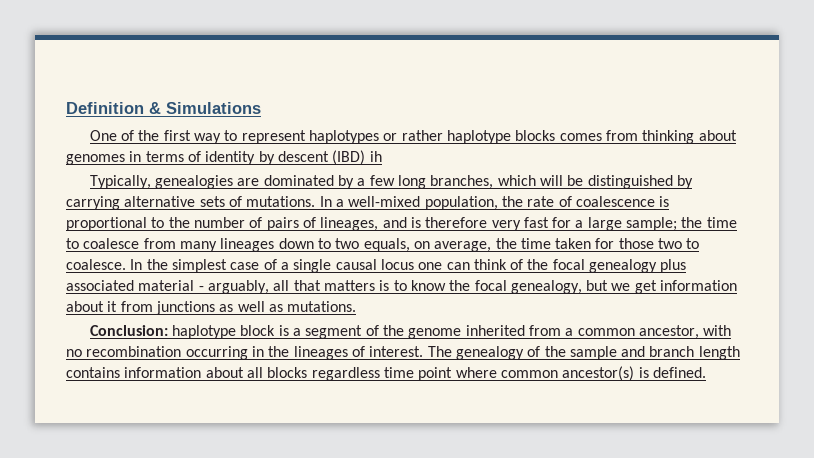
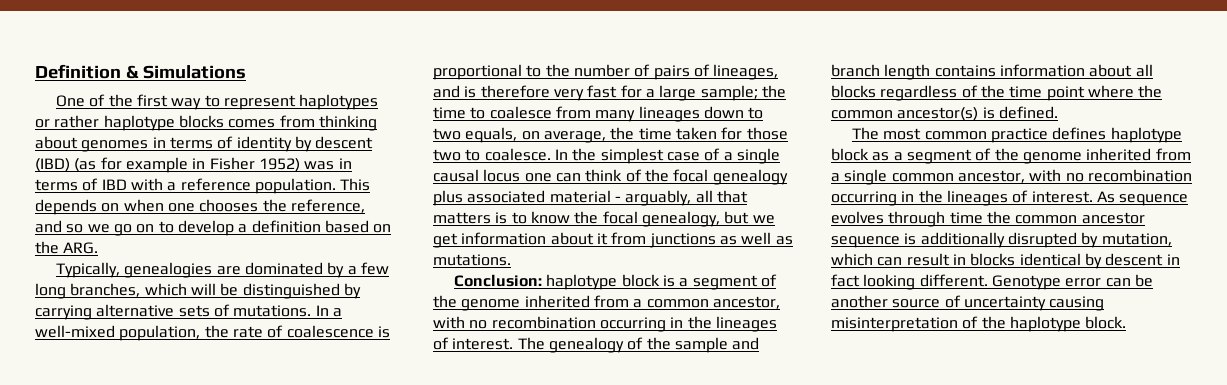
[369,151,382,162] ih -> [74,157,352,173] [35,178,371,194] [35,199,365,215] [35,220,392,236] [35,241,99,254] (as for example in Fisher 1952) was in terms of IBD with a reference population. This depends on when one chooses the reference, and so we go on to develop a definition based on the ARG.
(380, 374) none -> [961,85,1005,98] of the
(497, 372) none -> [1138,85,1163,98] the
(706, 372) none -> [852,127,1182,143] [831,148,1191,164] [831,169,1192,185] [831,190,1189,206] [831,211,1145,227] [831,232,1172,248] [831,253,1180,269] [831,274,1153,290] [831,295,1105,311] [831,316,1127,332] // The most common practice defines haplotype block as a segment of the genome inherited from a single common ancestor, with no recombination occurring in the lineages of interest. As sequence evolves through time the common ancestor sequence is additionally disrupted by mutation, which can result in blocks identical by descent in fact looking different. Genotype error can be another source of uncertainty causing misinterpretation of the haplotype block.

